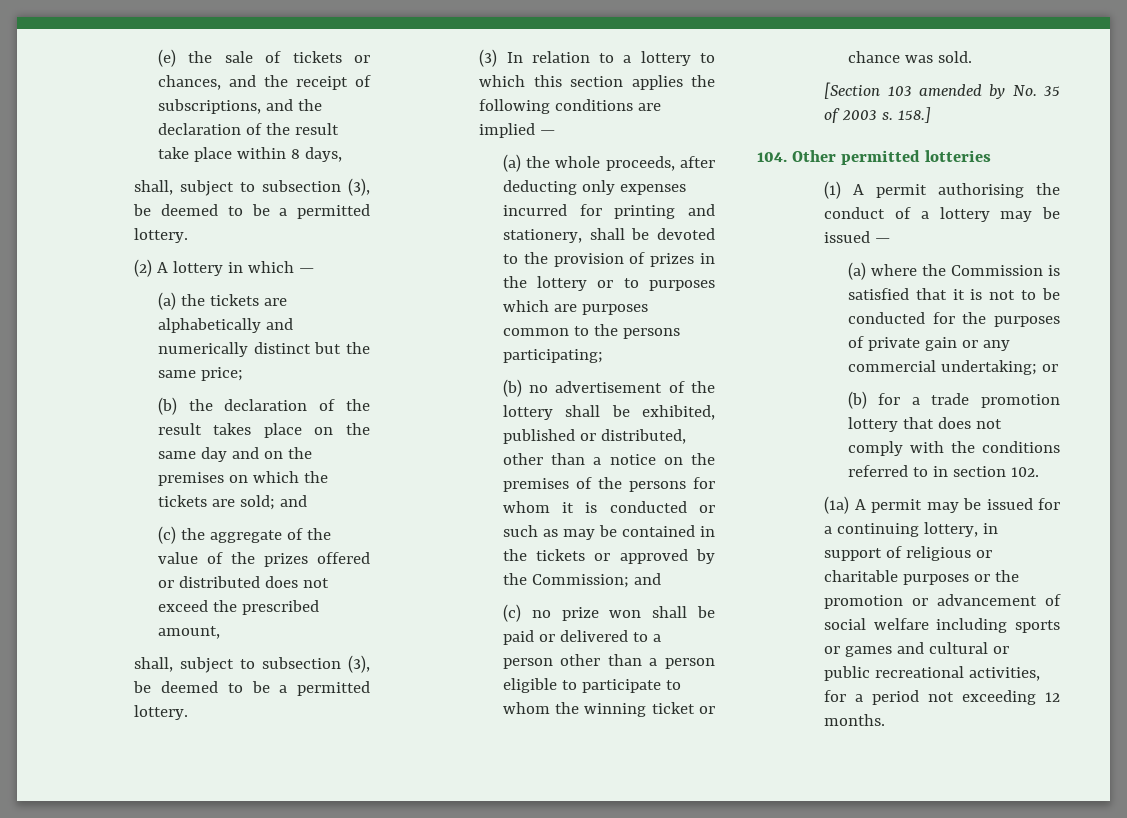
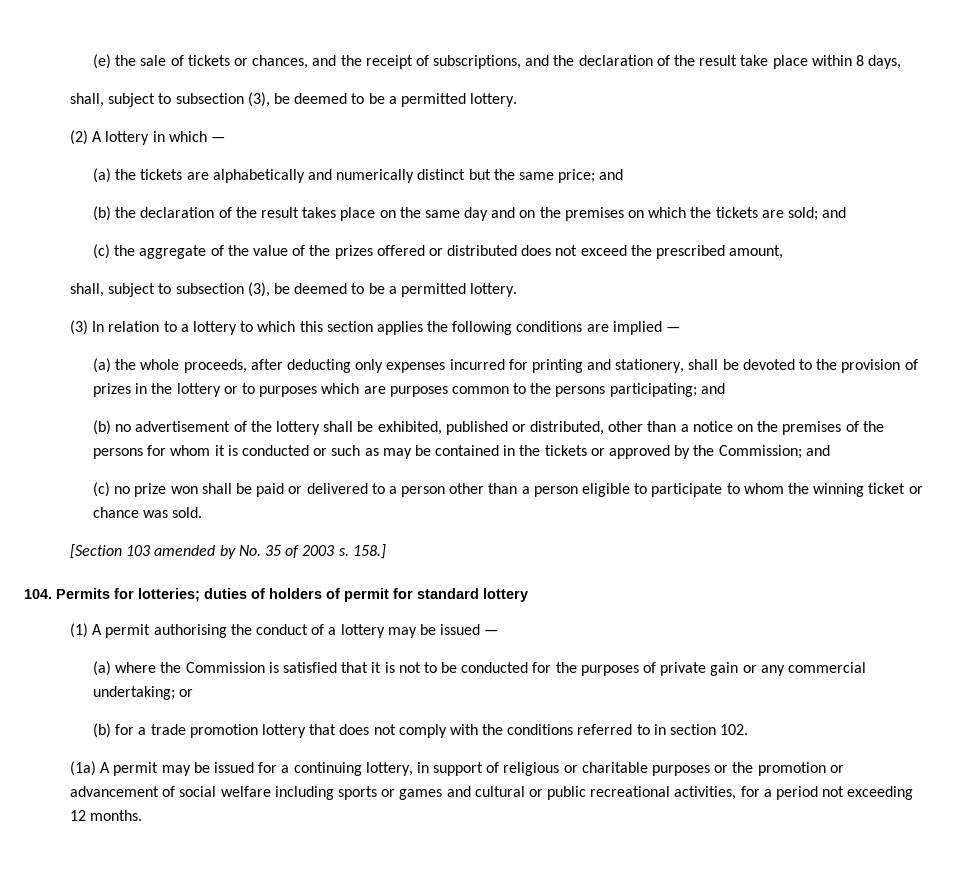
(243, 374) none -> [599,169,624,180] and
(603, 356) none -> [700,383,725,394] and
[791,150,991,165] Other permitted lotteries -> [56,588,528,602] Permits for lotteries; duties of holders of permit for standard lottery

